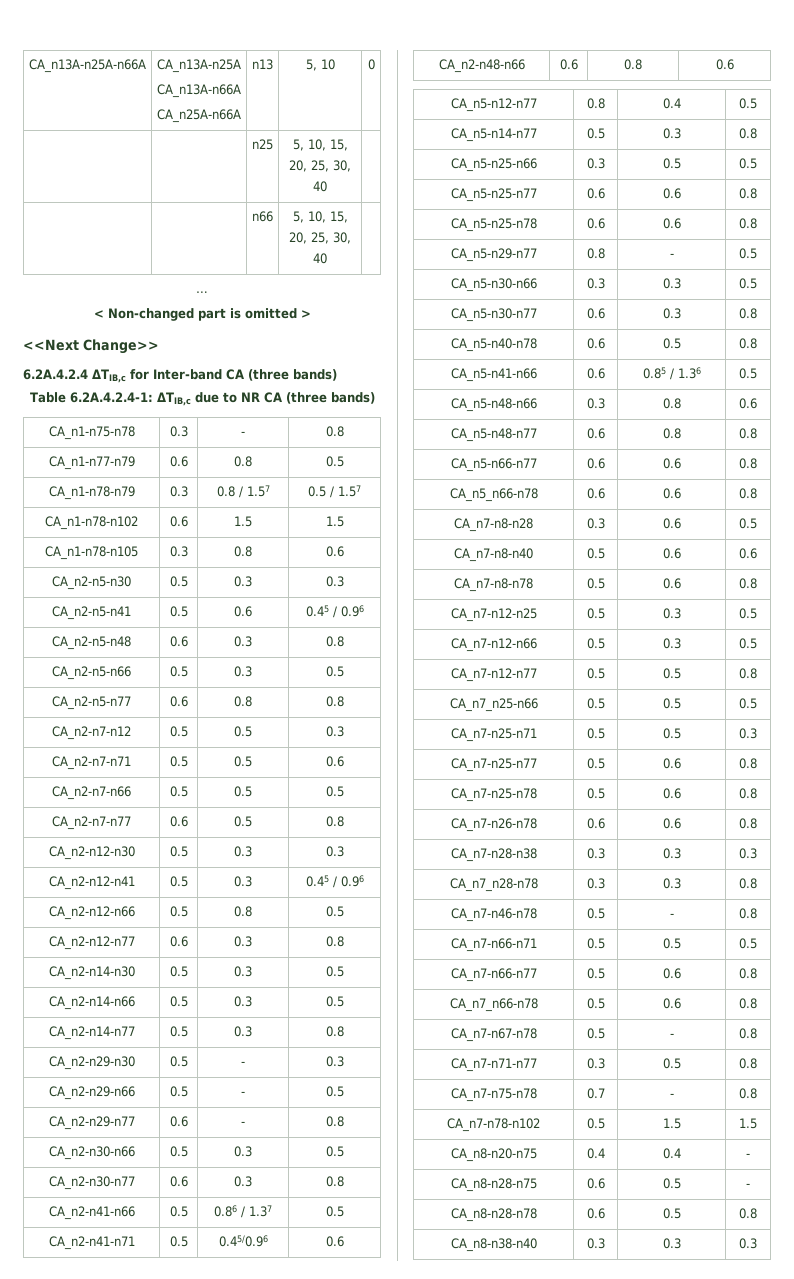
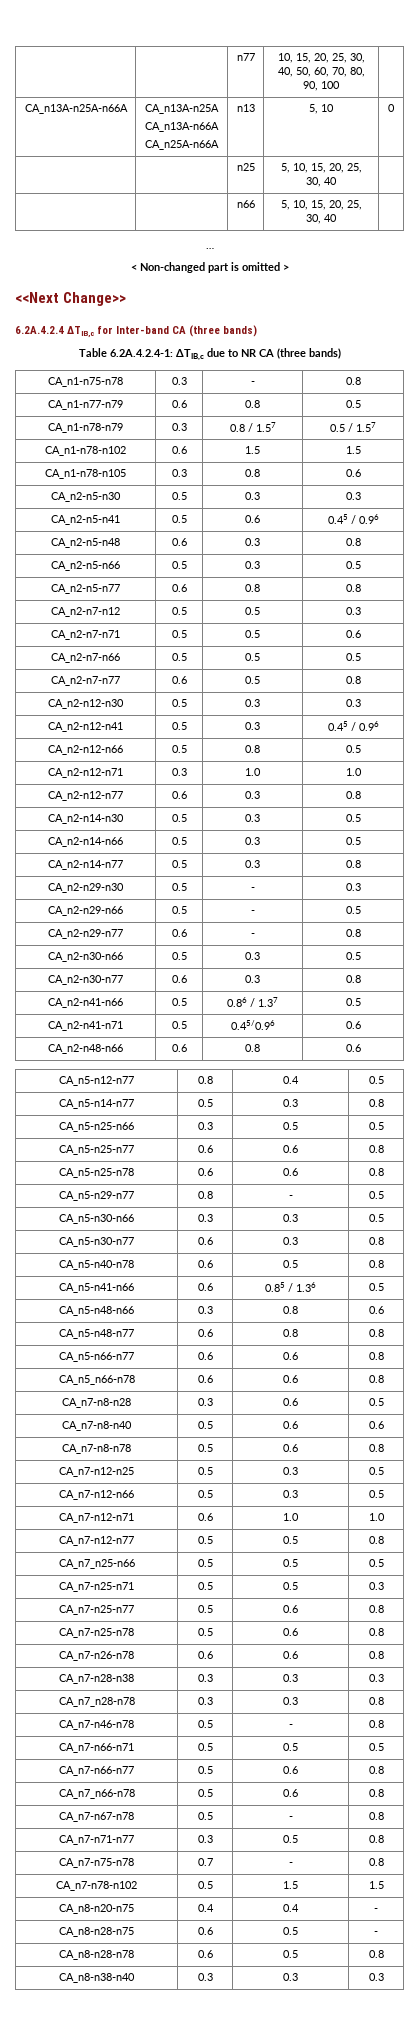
(29, 66) none -> [236,53,255,61] [277,53,365,63] [277,67,365,77] [303,81,340,91] | | n77 | 10, 15, 20, 25, 30, 40, 50, 60, 70, 80, 90, 100 | //
(344, 911) none -> [48,768,123,778] [171,768,187,776] [245,768,261,776] [345,768,362,776] // CA_n2-n12-n71 | 0.3 | 1.0 | 1.0
(757, 643) none -> [59,1513,134,1523] [197,1513,213,1521] [283,1513,299,1521] [368,1513,385,1521] // CA_n7-n12-n71 | 0.6 | 1.0 | 1.0

